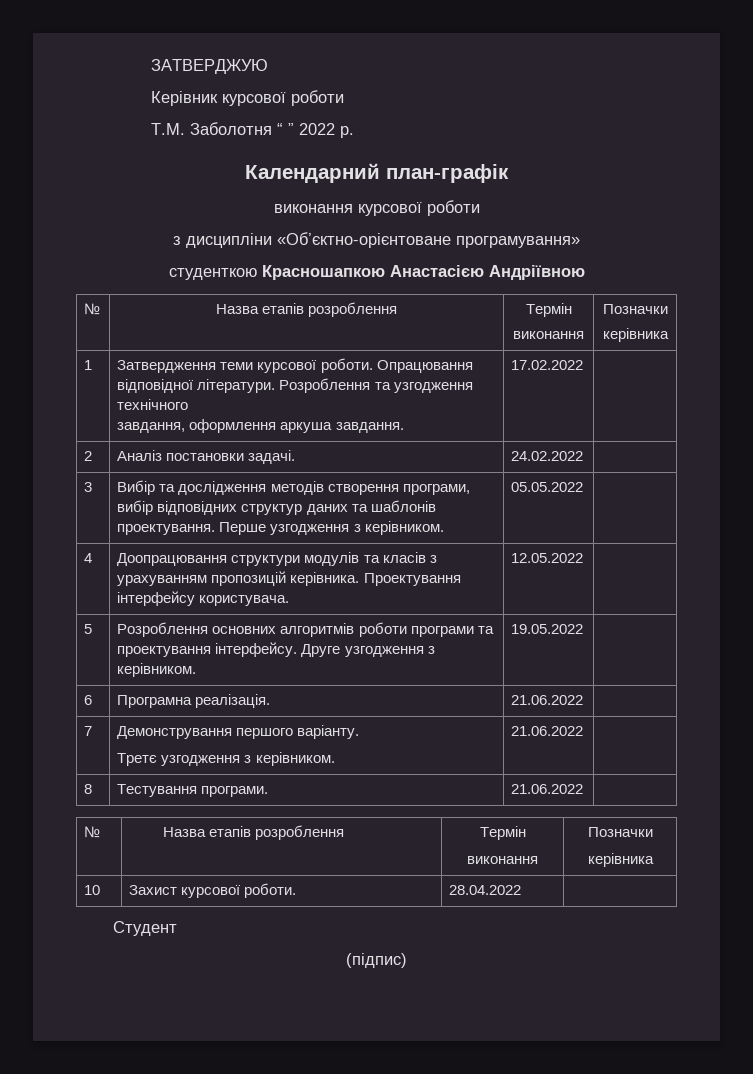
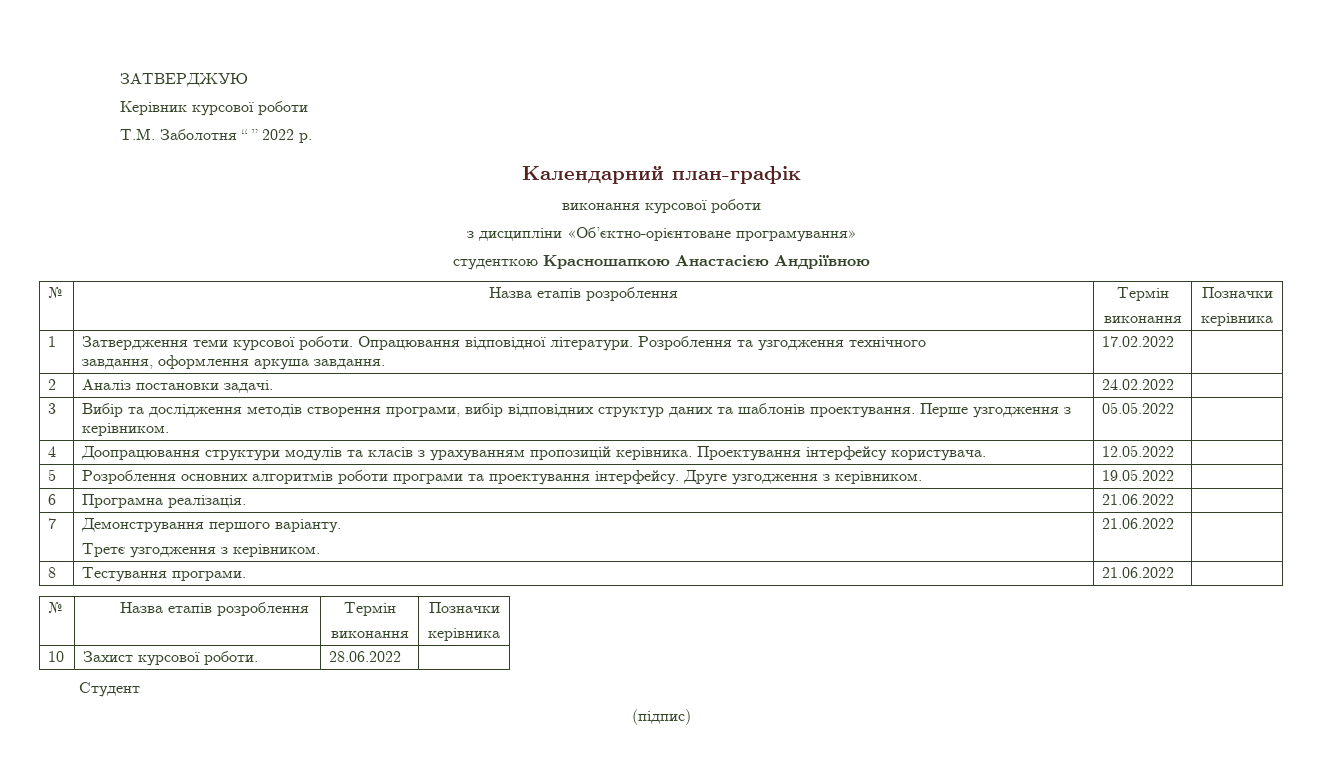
[449,885,522,895] 28.04.2022 -> [329,651,402,662] 28.06.2022

